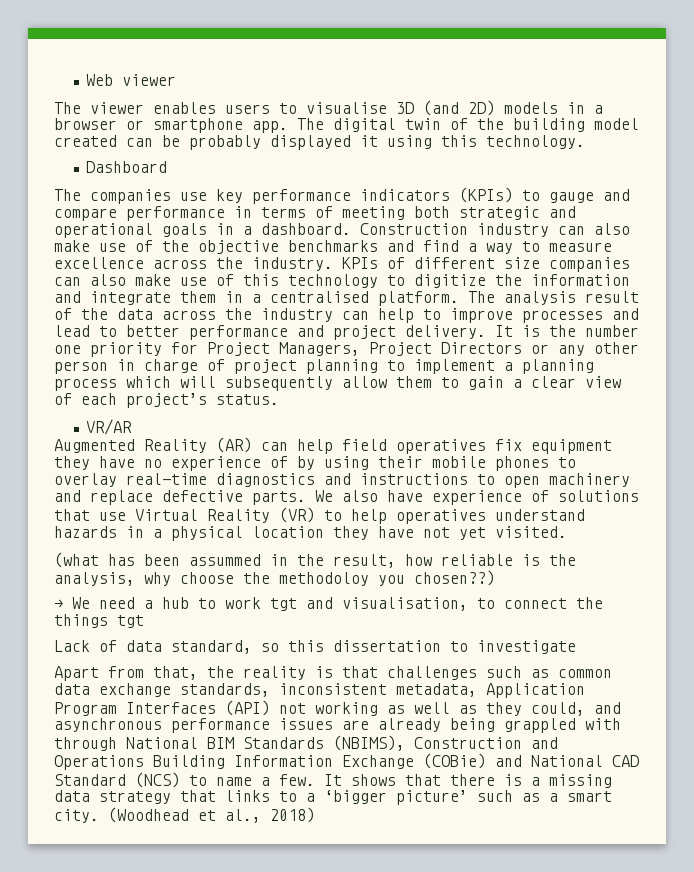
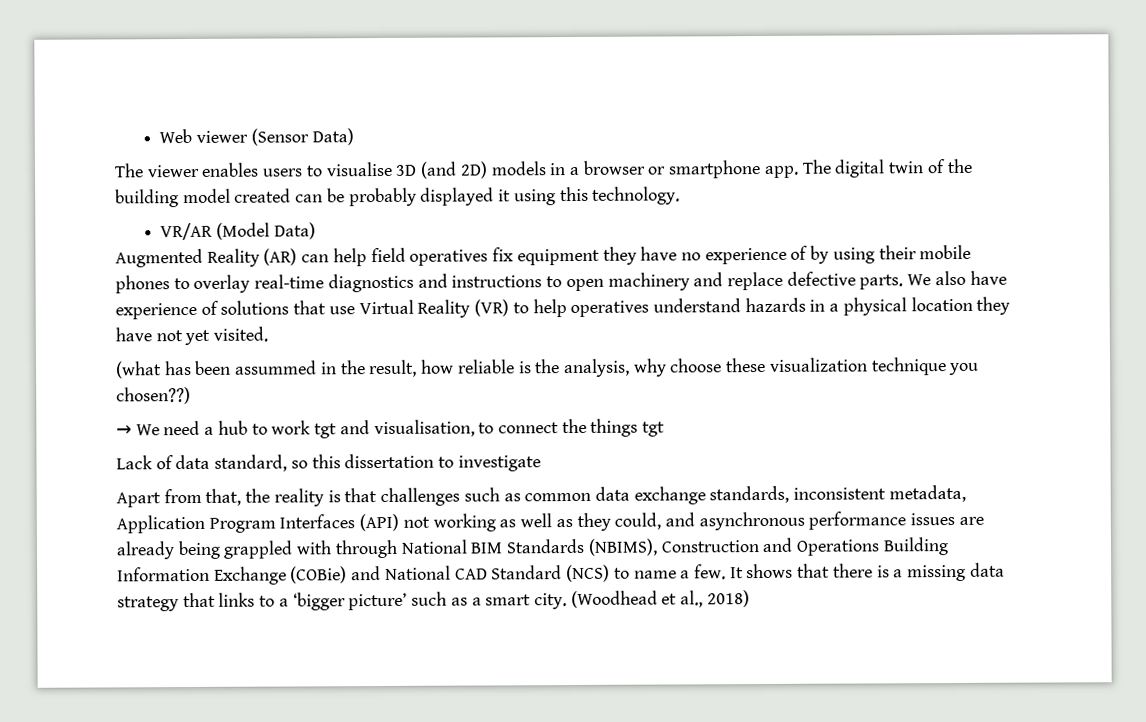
(177, 80) none -> [250,128,354,146] (Sensor Data)
[86,161,168,173] [54,187,630,204] [54,206,576,221] [54,223,630,238] [54,240,612,254] [54,257,630,272] [54,274,630,288] [54,291,639,306] [54,308,639,323] [54,325,639,340] [54,342,639,357] [54,359,594,374] [54,376,621,391] [54,393,279,408] // Dashboard // The companies use key performance indicators (KPIs) to gauge and compare performance in terms of meeting both strategic and operational goals in a dashboard. Construction industry can also make use of the objective benchmarks and find a way to measure excellence across the industry. KPIs of different size companies can also make use of this technology to digitize the information and integrate them in a centralised platform. The analysis result of the data across the industry can help to improve processes and lead to better performance and project delivery. It is the number one priority for Project Managers, Project Directors or any other person in charge of project planning to implement a planning process which will subsequently allow them to gain a clear view of each project’s status. -> (681, 195) none
(133, 427) none -> [216,222,316,240] (Model Data)
[243,572,369,586] the methodoloy -> [725,357,947,376] these visualization technique

